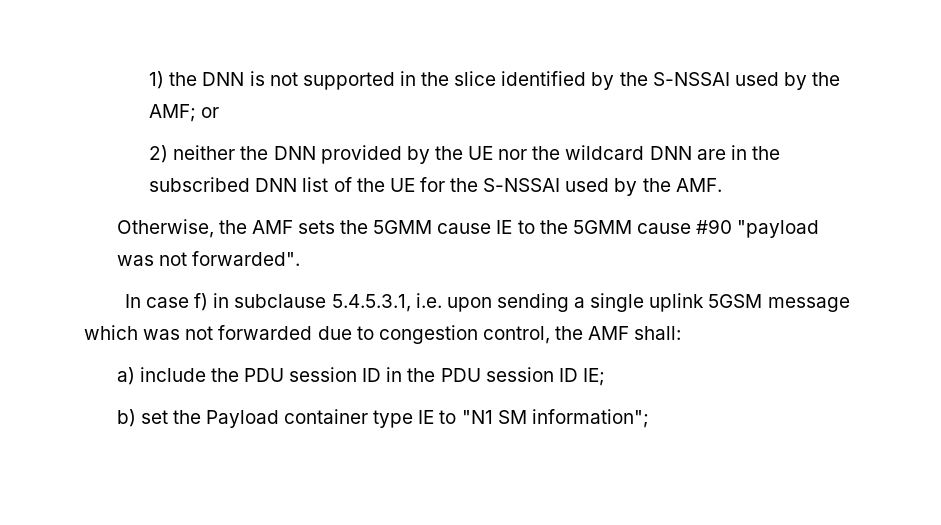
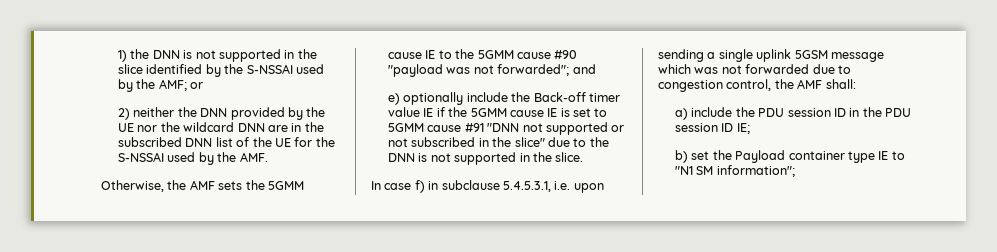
[191,251,300,266] forwarded". -> [497,64,596,76] [388,92,620,105] [388,107,608,117] [388,122,625,135] [388,137,609,147] [388,152,584,165] forwarded"; and // e) optionally include the Back-off timer value IE if the 5GMM cause IE is set to 5GMM cause #91 "DNN not supported or not subscribed in the slice" due to the DNN is not supported in the slice.

